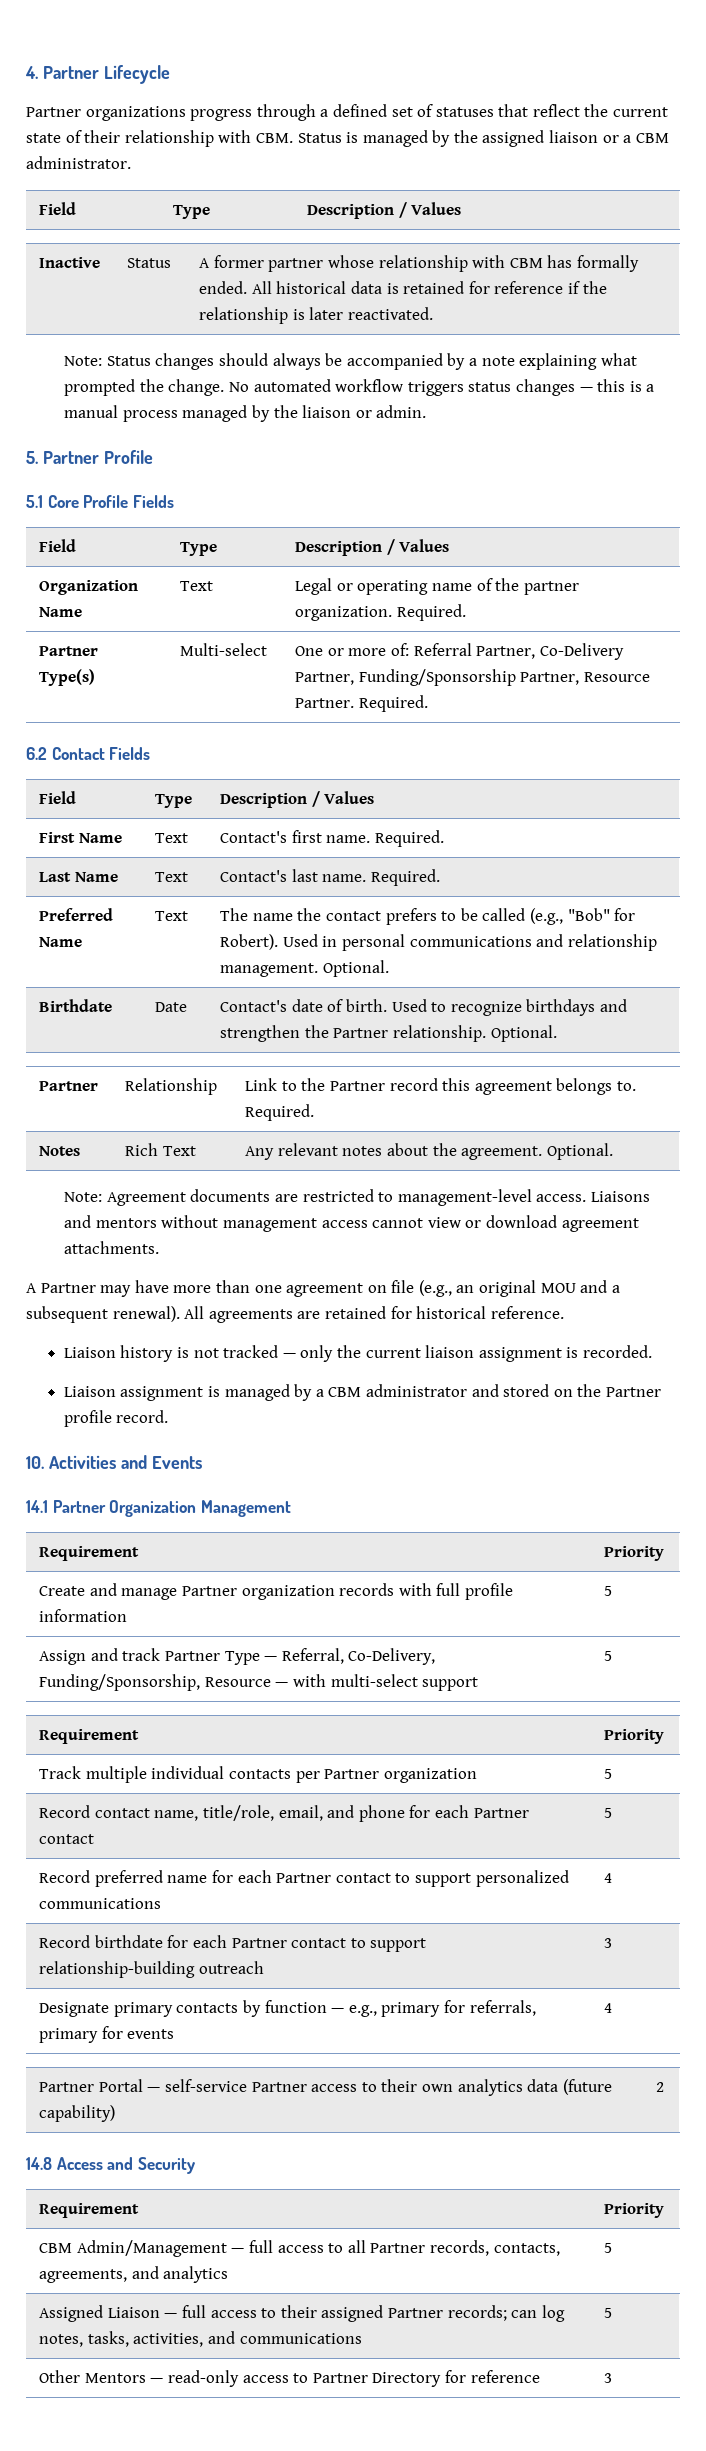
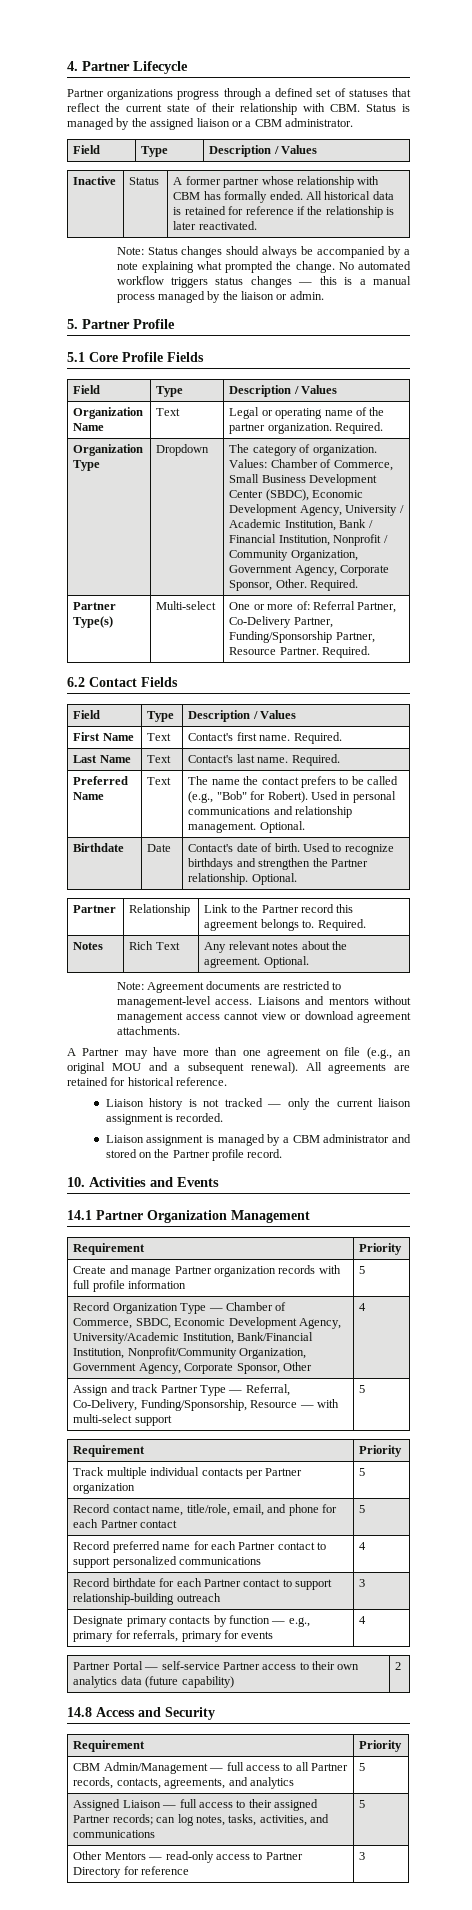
(466, 612) none -> [73,444,144,456] [73,460,101,471] [156,444,210,456] [229,444,377,456] [229,459,393,471] [229,474,378,486] [229,489,364,501] [229,504,404,516] [229,519,373,531] [229,534,388,546] [229,550,358,561] [229,565,390,576] [229,579,359,591] // Organization Type | Dropdown | The category of organization. Values: Chamber of Commerce, Small Business Development Center (SBDC), Economic Development Agency, University / Academic Institution, Bank / Financial Institution, Nonprofit / Community Organization, Government Agency, Corporate Sponsor, Other. Required.
(613, 1591) none -> [73,1302,287,1314] [73,1317,341,1329] [73,1332,314,1344] [73,1347,307,1359] [73,1362,312,1374] [359,1303,367,1311] // Record Organization Type — Chamber of Commerce, SBDC, Economic Development Agency, University/Academic Institution, Bank/Financial Institution, Nonprofit/Community Organization, Government Agency, Corporate Sponsor, Other | 4

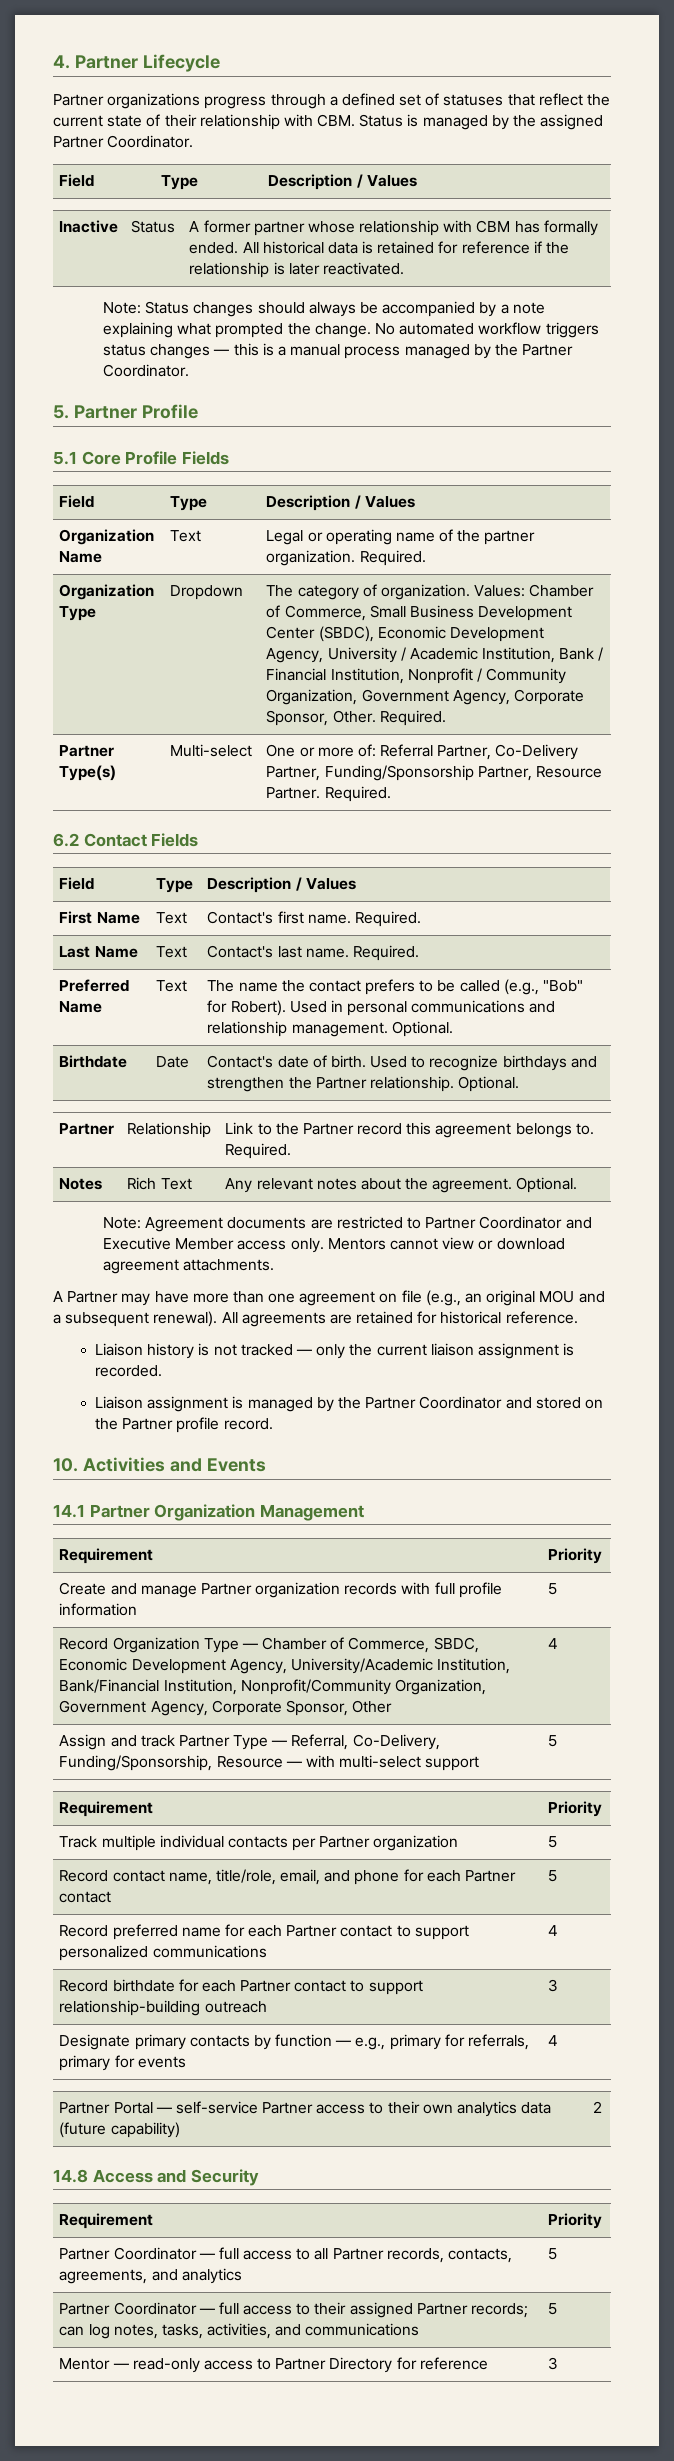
[196,118,353,127] liaison or a CBM administrator. -> [53,135,194,148] Partner Coordinator.
[241,291,324,300] liaison or admin. -> [522,344,574,356] [103,364,190,377] Partner Coordinator.
[116,996,411,1008] [116,1012,221,1023] management-level access. Liaisons and mentors without management access -> [425,1216,592,1229] [103,1237,386,1253] Partner Coordinator and Executive Member access only. Mentors
[282,1134,390,1143] a CBM administrator -> [337,1396,503,1409] the Partner Coordinator
[73,1762,208,1774] CBM Admin/Management -> [59,2247,197,2260] Partner Coordinator
[73,1799,161,1811] Assigned Liaison -> [59,2302,197,2315] Partner Coordinator
[73,1851,146,1860] Other Mentors -> [59,2358,111,2370] Mentor

